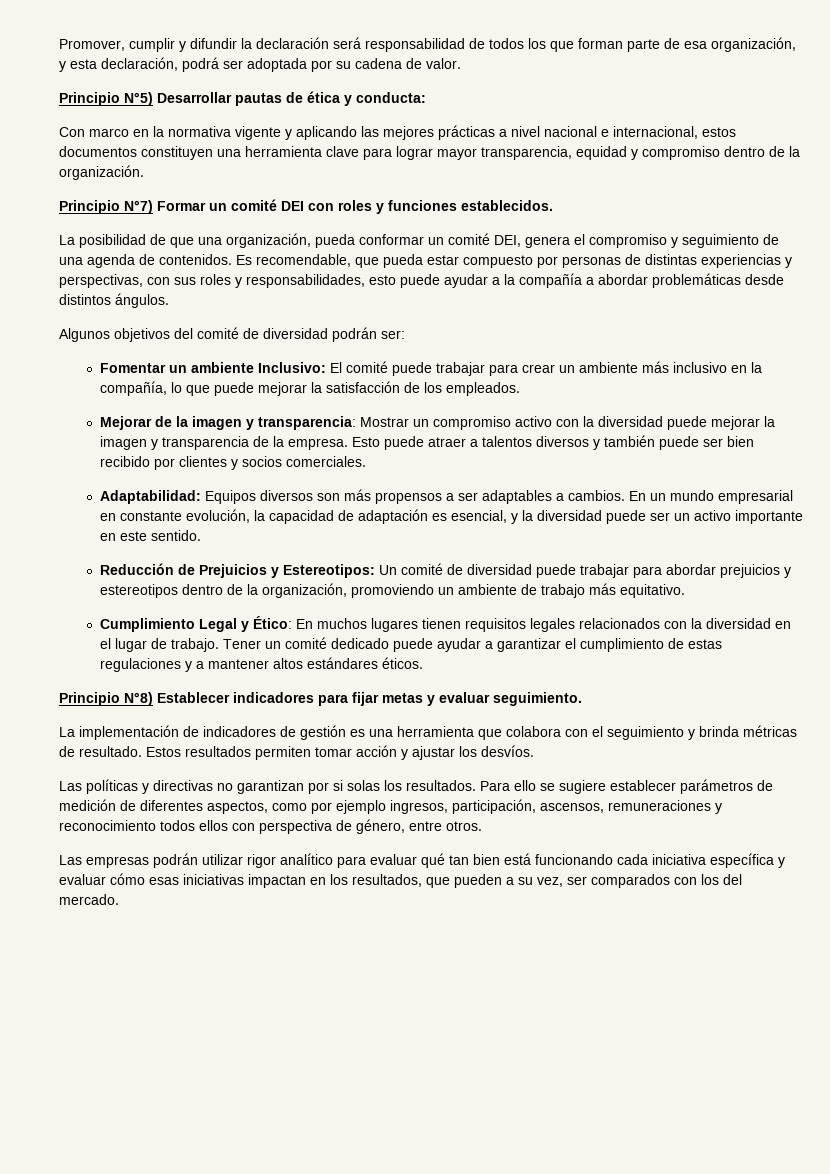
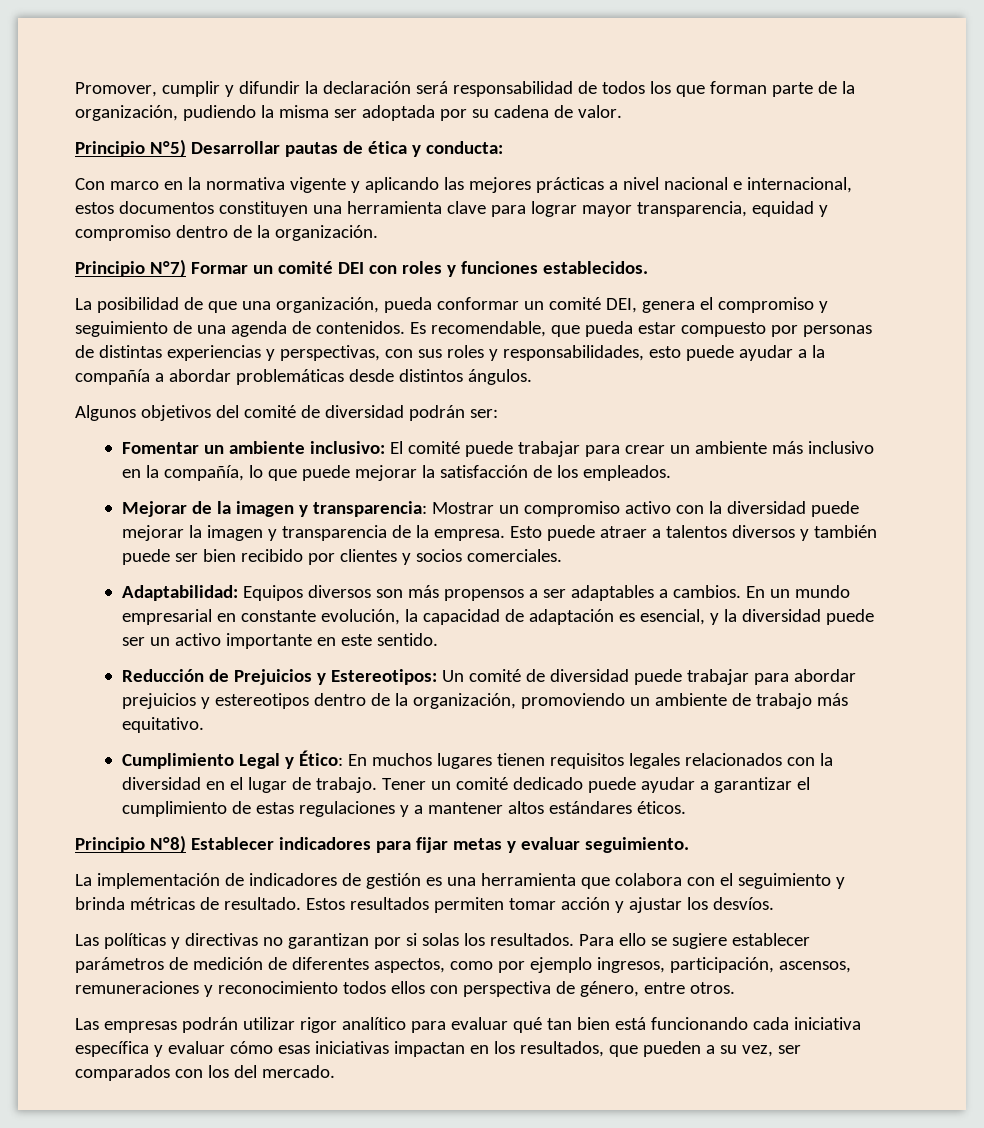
[684,37,796,52] [59,57,219,72] esa organización, y esta declaración, podrá -> [841,81,855,94] [75,105,329,121] la organización, pudiendo la misma
[258,362,327,373] Inclusivo: -> [310,441,386,454] inclusivo:

